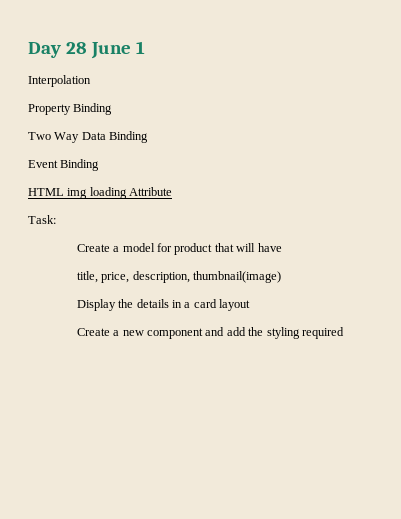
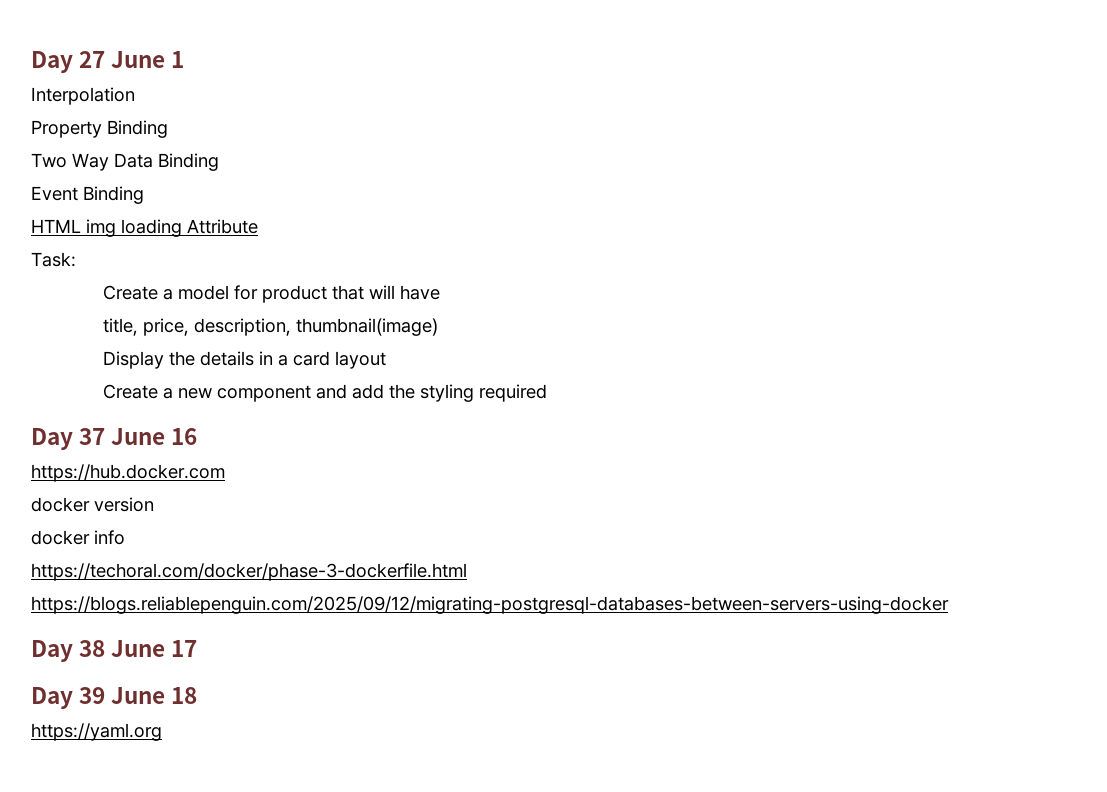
[28,42,87,58] Day 28 -> [31,51,106,73] Day 27
(344, 333) none -> [31,428,198,450] [31,464,225,482] [31,497,154,512] [31,530,125,545] [31,563,467,581] [31,596,949,614] [31,640,198,662] [31,687,198,709] [31,723,162,741] // Day 37 June 16 // https://hub.docker.com // docker version // docker info // https://techoral.com/docker/phase-3-dockerfile.html // https://blogs.reliablepenguin.com/2025/09/12/migrating-postgresql-databases-between-servers-using-docker // Day 38 June 17 // Day 39 June 18 // https://yaml.org

